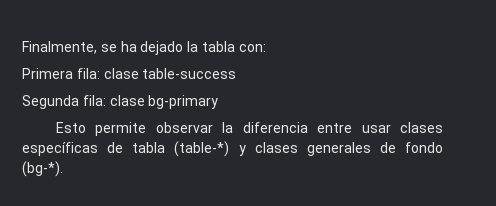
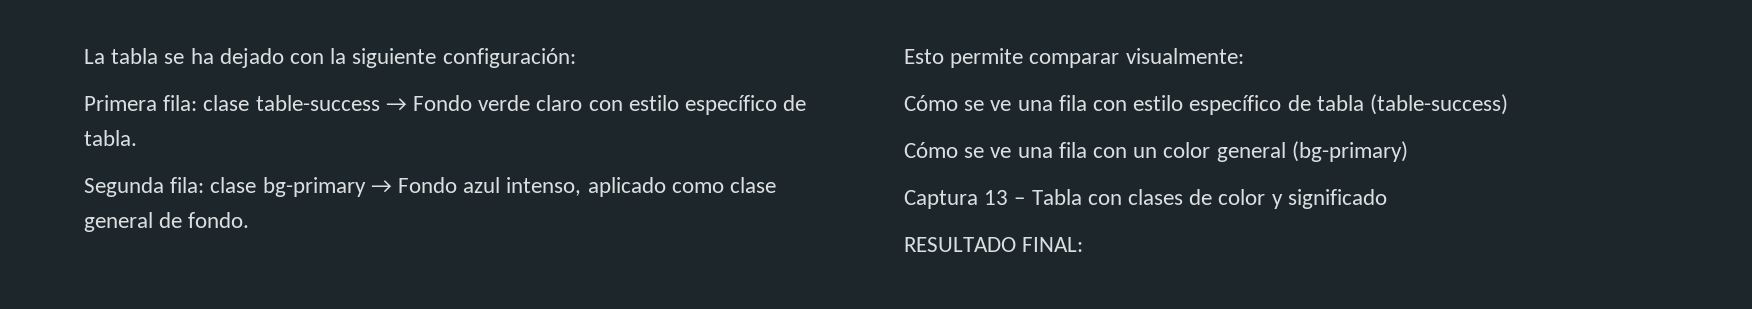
[22,41,97,54] Finalmente, -> [84,48,159,64] La tabla
[187,41,266,52] la tabla con: -> [290,48,576,68] con la siguiente configuración:
[22,95,219,109] [55,122,443,136] [22,141,443,157] [22,161,63,177] // Segunda fila: clase bg-primary // Esto permite observar la diferencia entre usar clases específicas de tabla (table-*) y clases generales de fondo (bg-*). -> [385,95,807,115] [84,130,137,146] [84,177,777,197] [84,212,250,232] [904,48,1244,68] [904,94,1509,115] [904,141,1408,162] [904,189,1387,209] [904,237,1084,252] → Fondo verde claro con estilo específico de tabla. // Segunda fila: clase bg-primary → Fondo azul intenso, aplicado como clase general de fondo. // Esto permite comparar visualmente: // Cómo se ve una fila con estilo específico de tabla (table-success) // Cómo se ve una fila con un color general (bg-primary) // Captura 13 – Tabla con clases de color y significado // RESULTADO FINAL:

